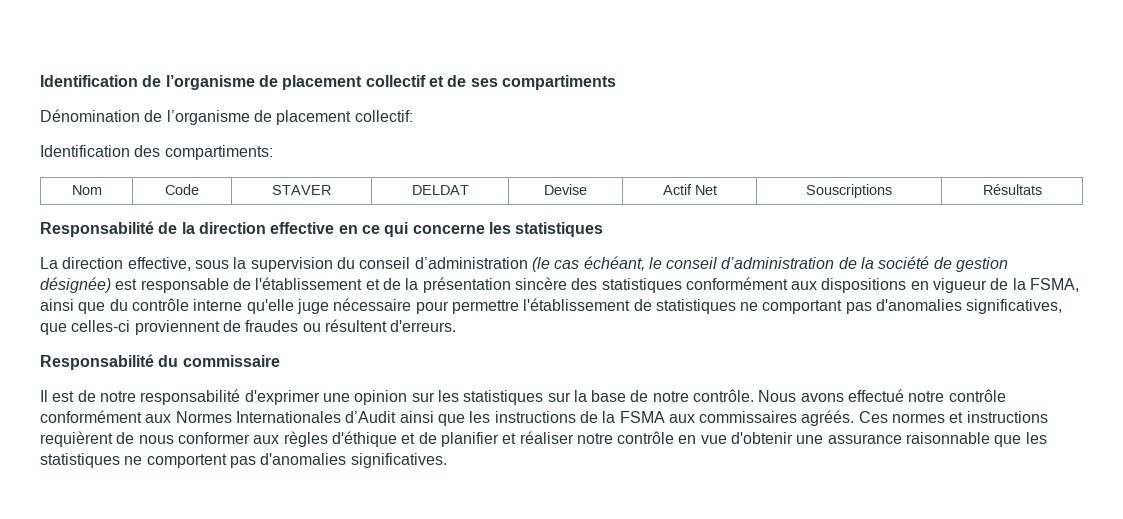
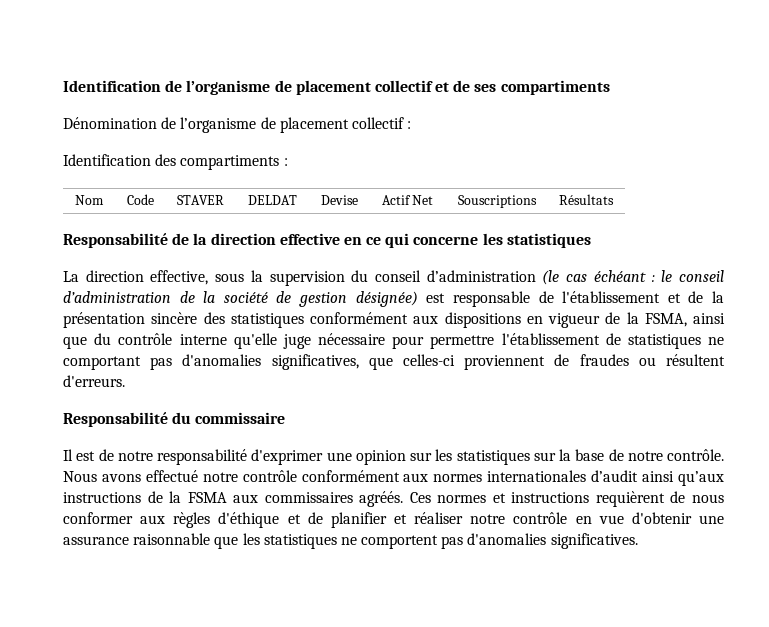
[354,110,413,122] collectif: -> [351,117,412,129] collectif :
[164,145,273,160] compartiments: -> [180,155,288,170] compartiments :
[583,256,645,271] échéant, -> [593,270,655,282] échéant :
[175,411,491,426] Normes Internationales d’Audit ainsi que les -> [433,470,724,486] normes internationales d’audit ainsi qu’aux

